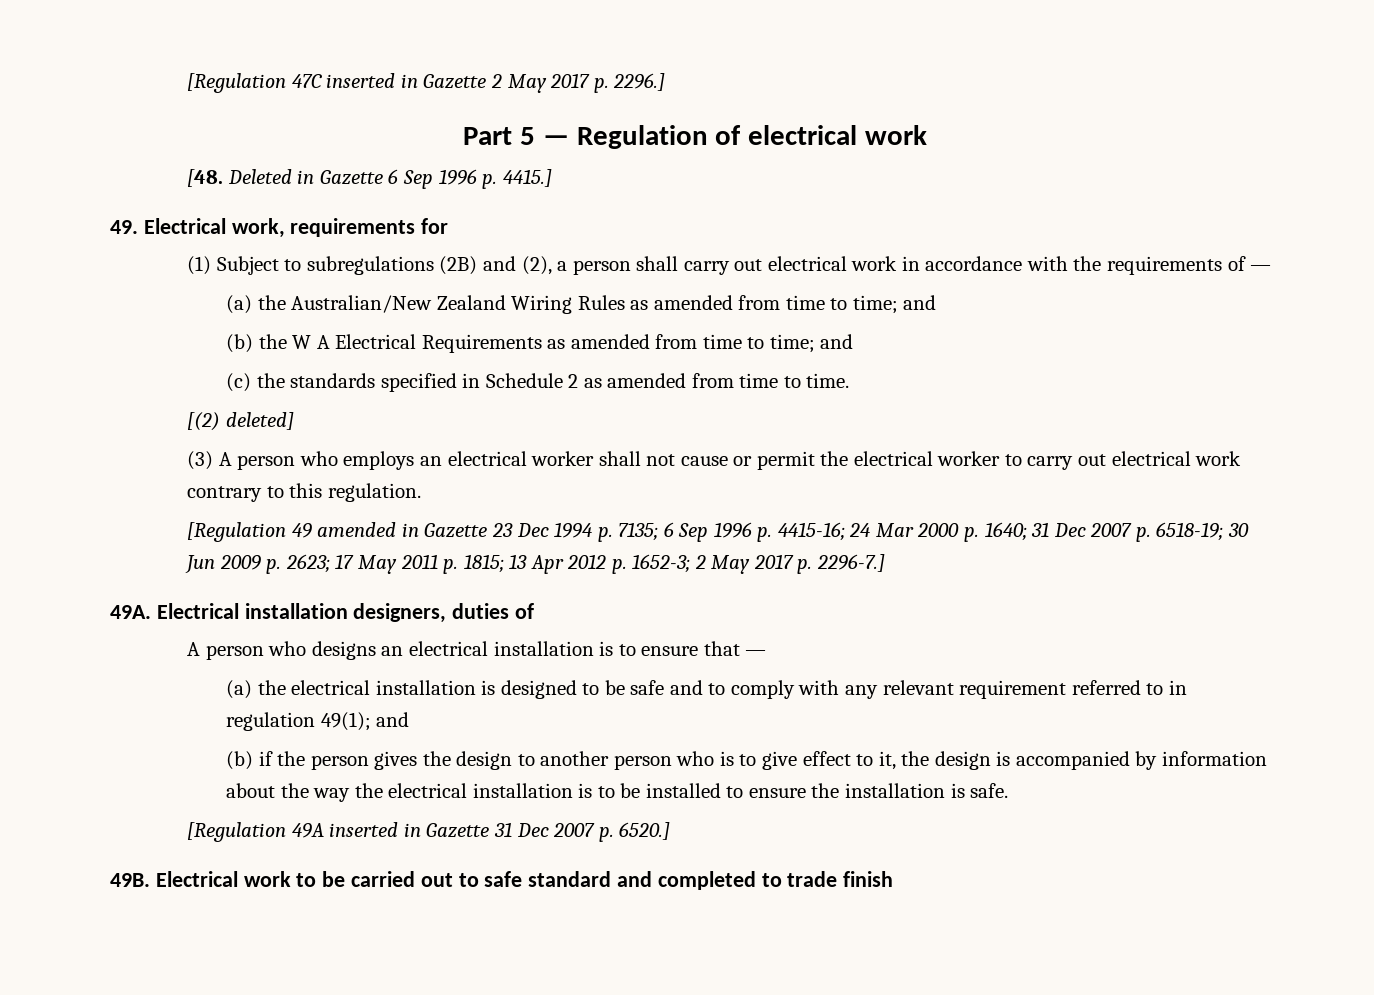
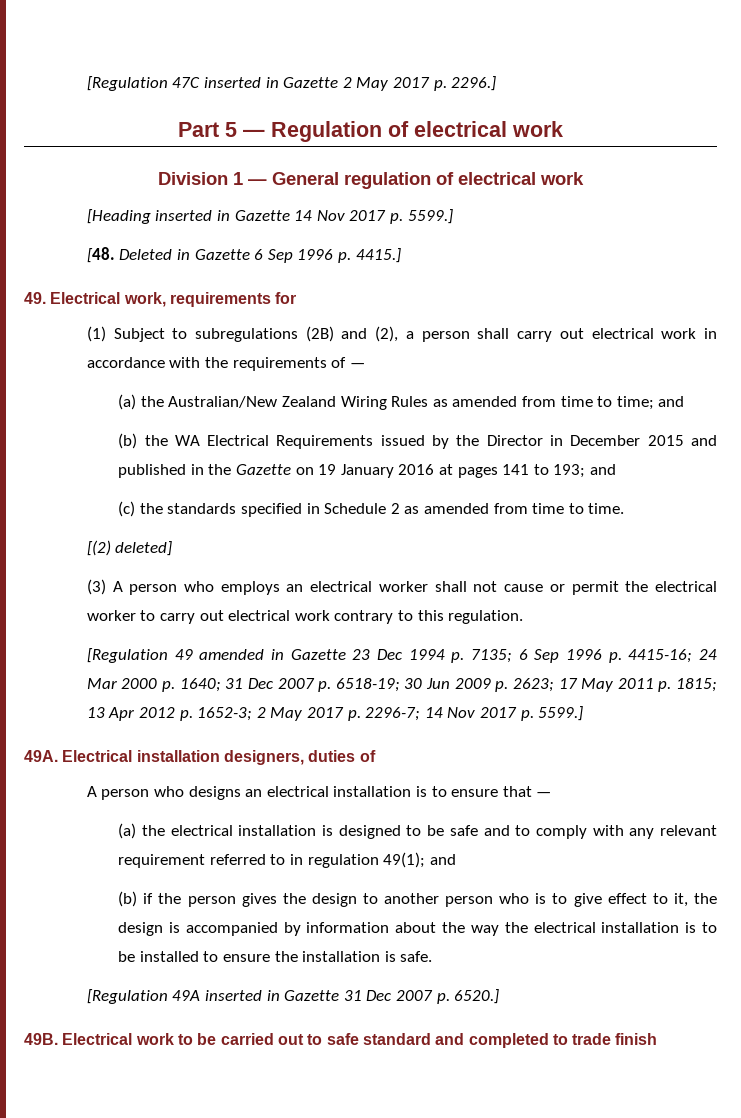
(927, 135) none -> [158,172,584,189] [86,209,453,224] // Division 1 — General regulation of electrical work // [Heading inserted in Gazette 14 Nov 2017 p. 5599.]
[292,334,815,353] W A Electrical Requirements as amended from time to time; -> [174,435,717,449] [118,464,586,478] WA Electrical Requirements issued by the Director in December 2015 and published in the Gazette on 19 January 2016 at pages 141 to 193;
[816,554,885,572] 2296-7.] -> [365,706,584,721] 2296-7; 14 Nov 2017 p. 5599.]

